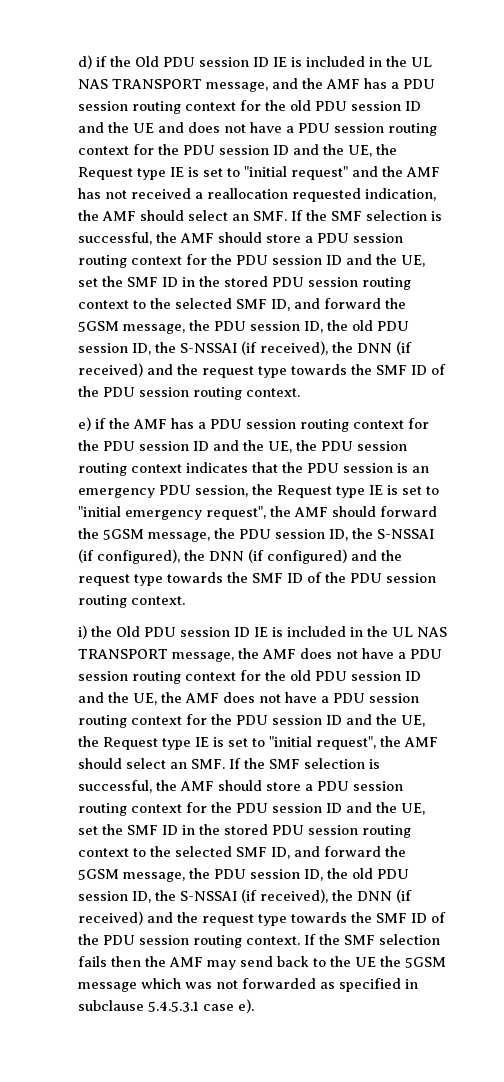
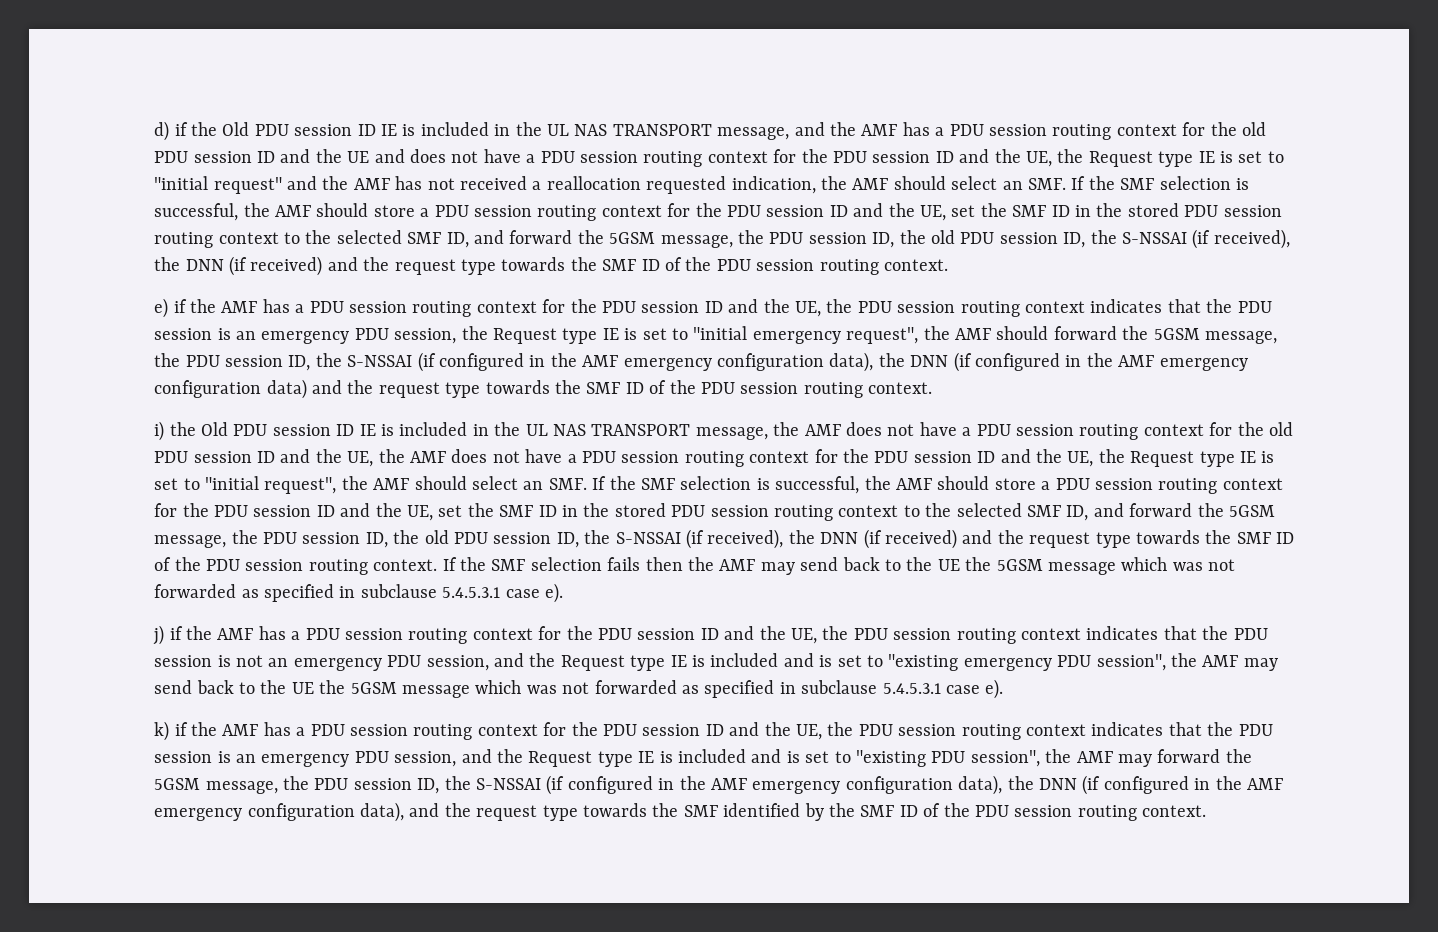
[96,549,347,564] configured), the DNN (if configured) -> [438,352,1248,372] [154,379,307,399] configured in the AMF emergency configuration data), the DNN (if configured in the AMF emergency configuration data)
(254, 1006) none -> [153,625,1268,645] [154,653,1278,671] [154,679,1004,699] [154,721,1273,741] [154,749,1252,767] [154,775,1283,795] [154,802,1207,822] // j) if the AMF has a PDU session routing context for the PDU session ID and the UE, the PDU session routing context indicates that the PDU session is not an emergency PDU session, and the Request type IE is included and is set to "existing emergency PDU session", the AMF may send back to the UE the 5GSM message which was not forwarded as specified in subclause 5.4.5.3.1 case e). // k) if the AMF has a PDU session routing context for the PDU session ID and the UE, the PDU session routing context indicates that the PDU session is an emergency PDU session, and the Request type IE is included and is set to "existing PDU session", the AMF may forward the 5GSM message, the PDU session ID, the S-NSSAI (if configured in the AMF emergency configuration data), the DNN (if configured in the AMF emergency configuration data), and the request type towards the SMF identified by the SMF ID of the PDU session routing context.

